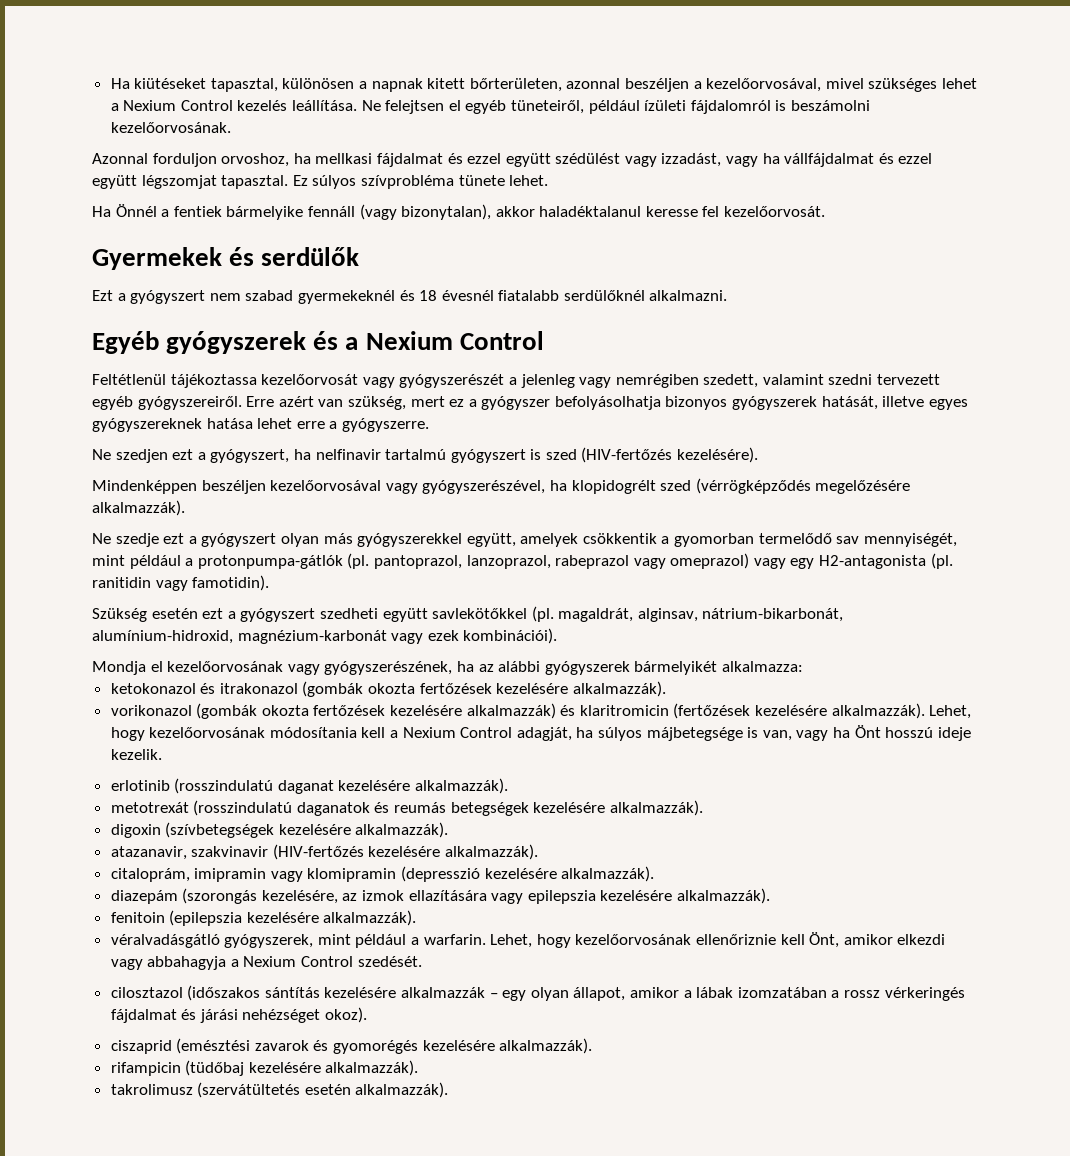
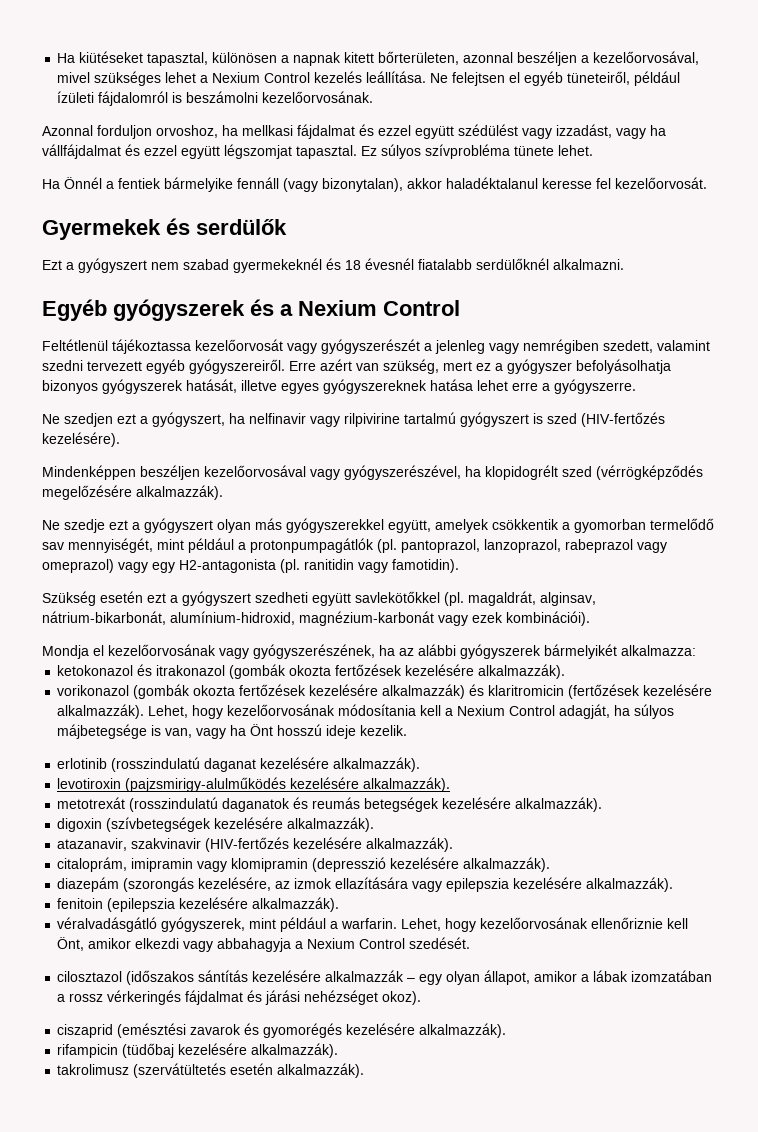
(381, 454) none -> [310,413,400,427] vagy rilpivirine
[197,555,343,569] protonpumpa-gátlók -> [250,538,374,553] protonpumpagátlók
(509, 786) none -> [57,777,451,792] // levotiroxin (pajzsmirigy-alulműködés kezelésére alkalmazzák).

